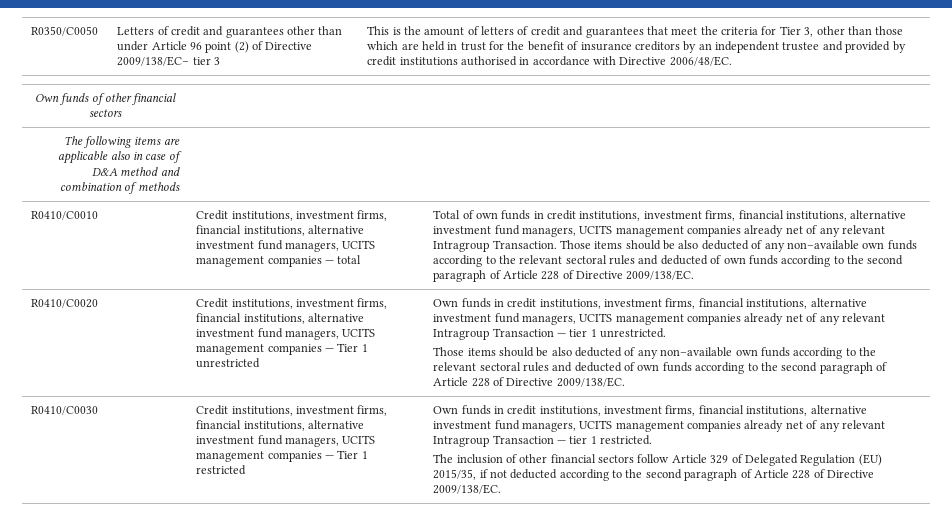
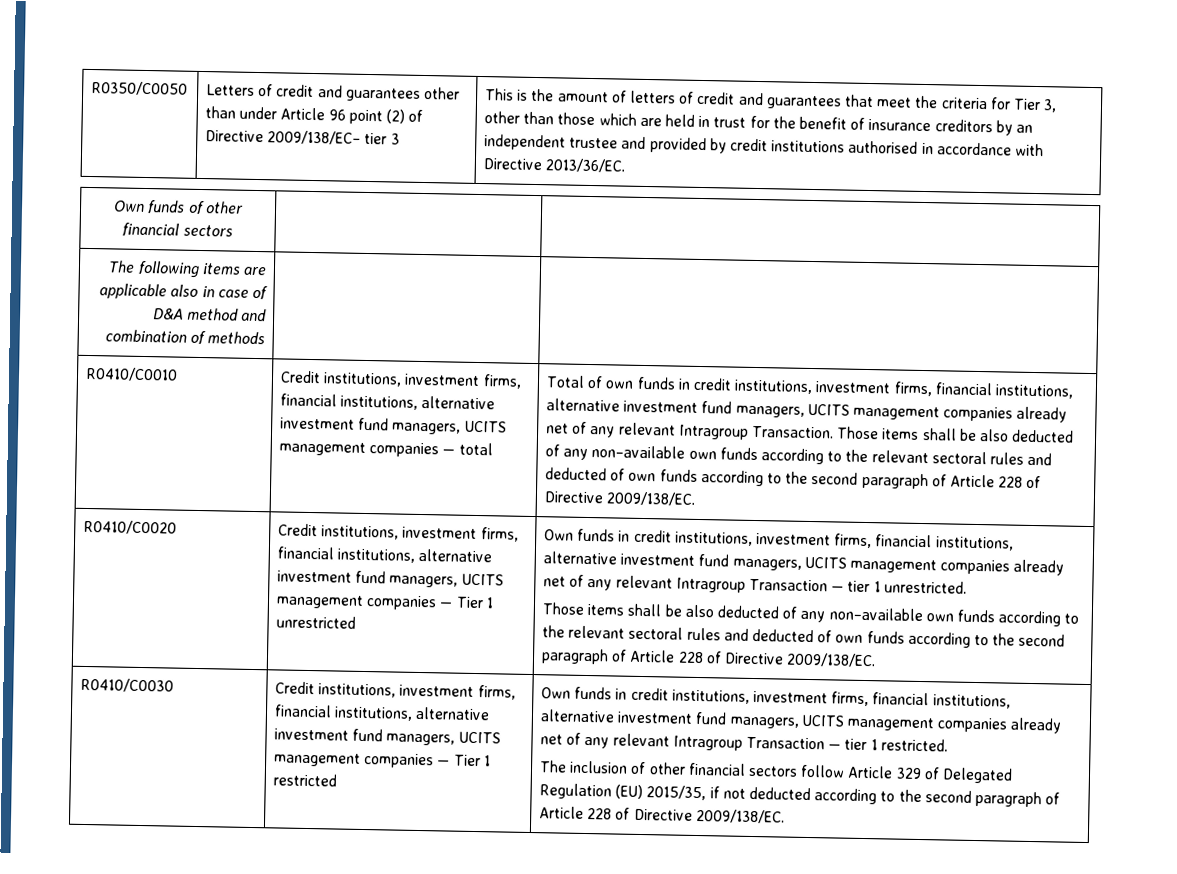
[669,56,732,66] 2006/48/EC. -> [545,158,626,173] 2013/36/EC.
[625,240,661,250] should -> [922,427,957,441] shall
[498,347,534,357] should -> [627,603,663,617] shall

